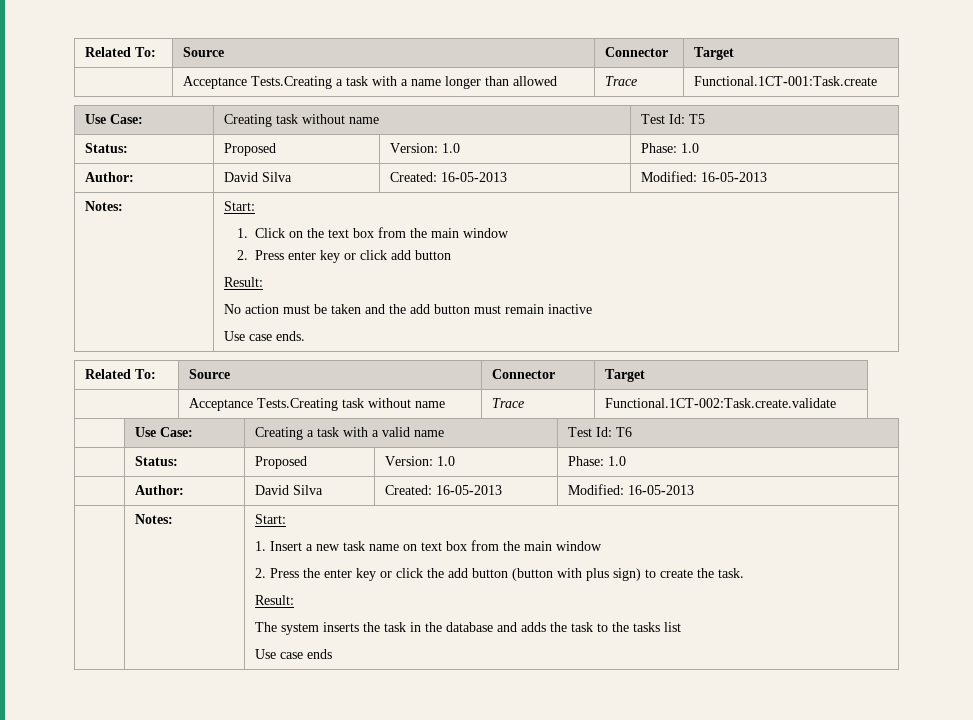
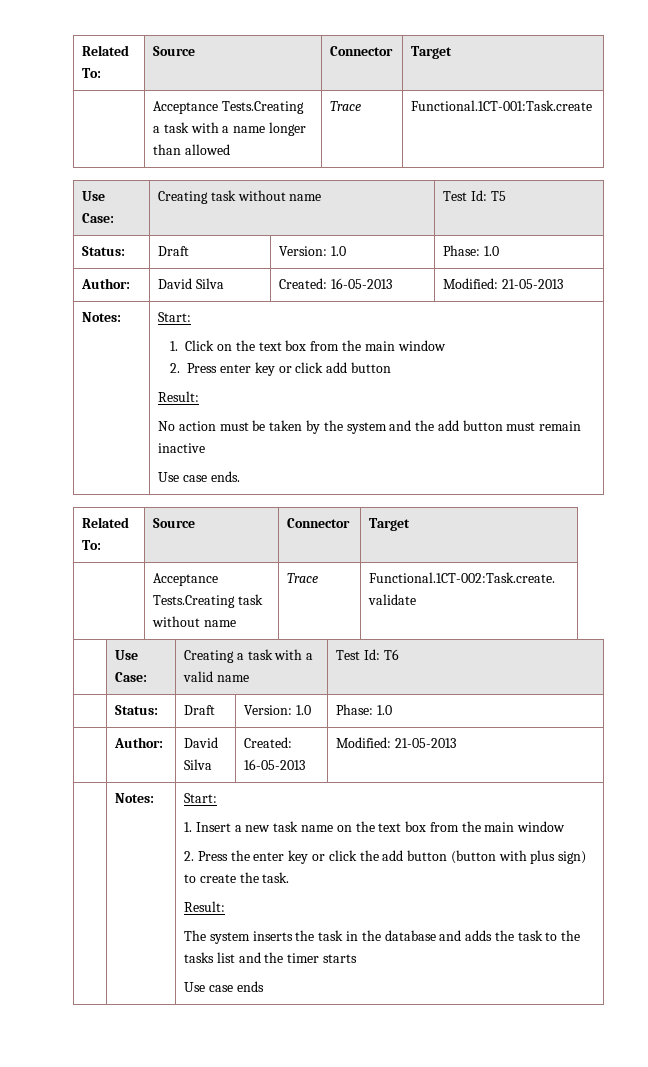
[223,143,276,156] Proposed -> [158,246,190,256] Draft
[700,172,767,182] 16-05-2013 -> [501,279,563,289] 21-05-2013
(361, 309) none -> [306,420,387,434] by the system
[254,456,307,469] Proposed -> [184,705,216,715] Draft
[627,485,694,495] 16-05-2013 -> [394,738,456,748] 21-05-2013
(417, 547) none -> [355,821,375,832] the
(681, 627) none -> [238,952,358,963] and the timer starts

